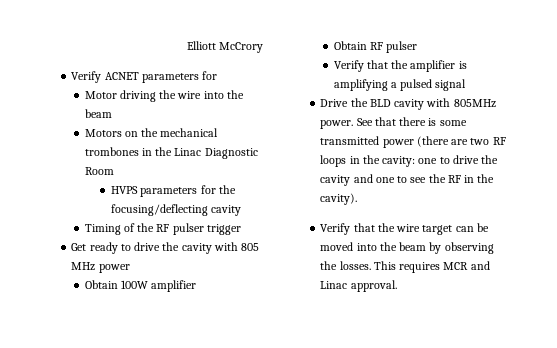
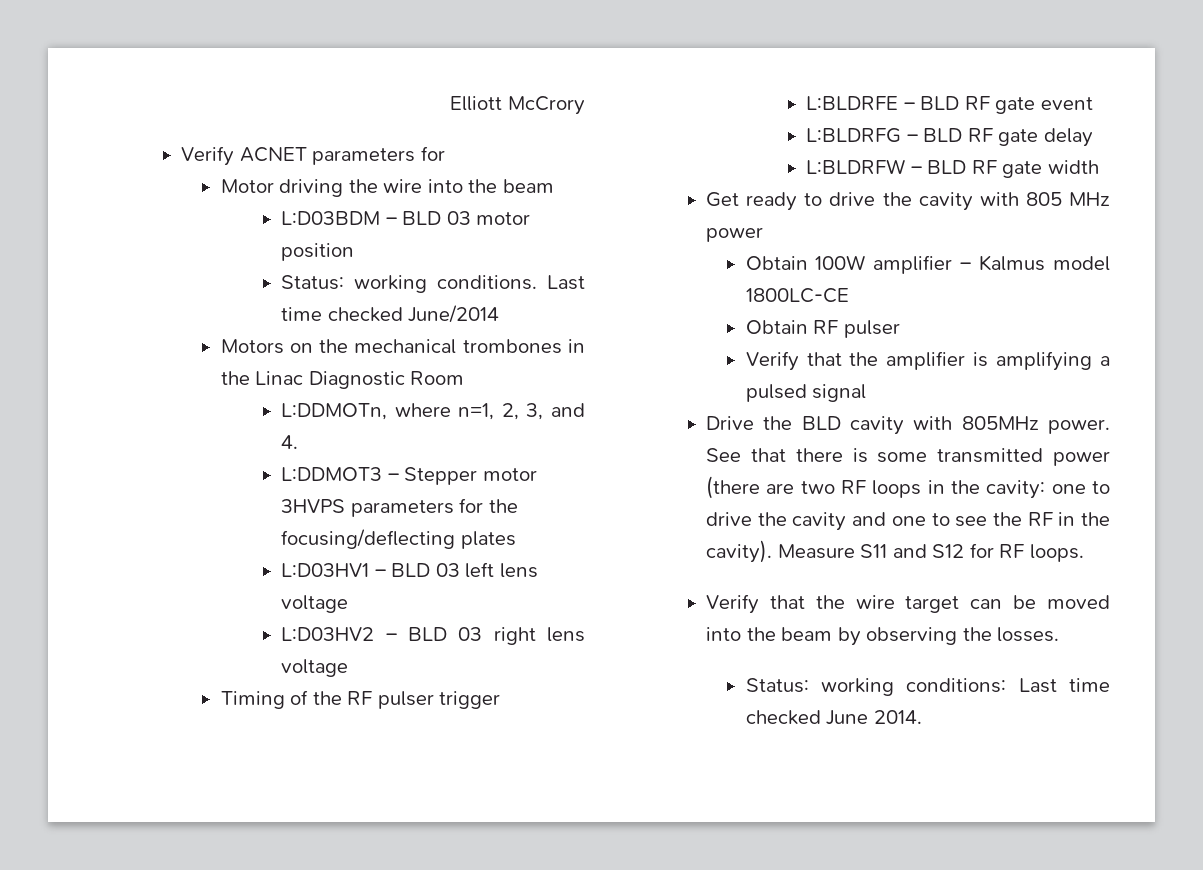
(112, 113) none -> [281,211,531,225] [281,243,355,261] [281,275,585,293] [281,305,500,323] // L:D03BDM – BLD 03 motor position // Status: working conditions. Last time checked June/2014
[111,185,236,197] [111,204,242,216] HVPS parameters for the focusing/deflecting cavity -> [281,403,585,420] [281,435,299,449] [281,467,537,485] [281,498,518,517] [281,529,516,549] [281,562,539,578] [281,595,349,613] [281,627,585,645] [281,659,349,677] L:DDMOTn, where n=1, 2, 3, and 4. // L:DDMOT3 – Stepper motor 3HVPS parameters for the focusing/deflecting plates // L:D03HV1 – BLD 03 left lens voltage // L:D03HV2 – BLD 03 right lens voltage
(241, 229) none -> [806,96,1094,114] [806,128,1094,147] [806,159,1100,178] // L:BLDRFE – BLD RF gate event // L:BLDRFG – BLD RF gate delay // L:BLDRFW – BLD RF gate width
(197, 286) none -> [960,255,1110,271] [745,288,849,303] – Kalmus model 1800LC-CE
(358, 199) none -> [777,543,1084,562] Measure S11 and S12 for RF loops.
[373,261,490,273] [320,280,397,292] This requires MCR and Linac approval. -> [745,678,1110,696] [745,710,922,725] // Status: working conditions: Last time checked June 2014.

